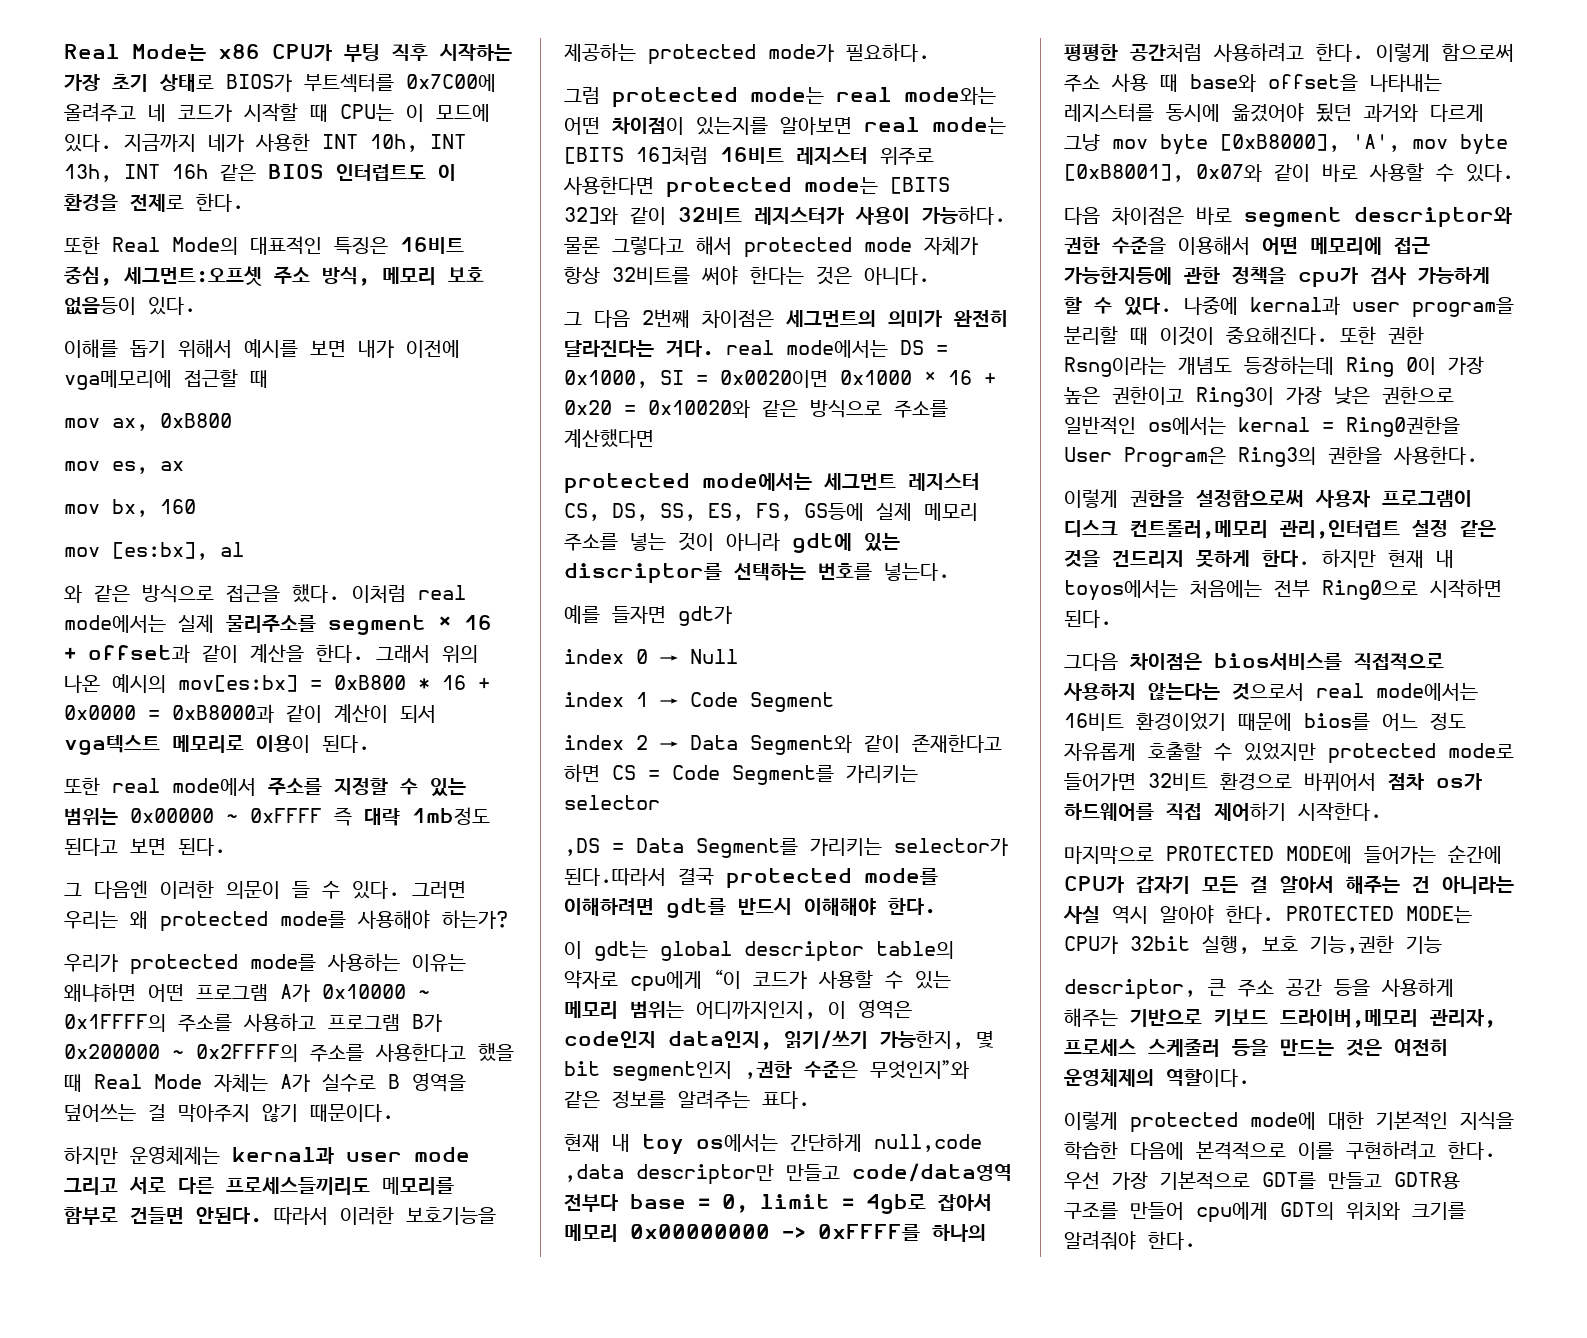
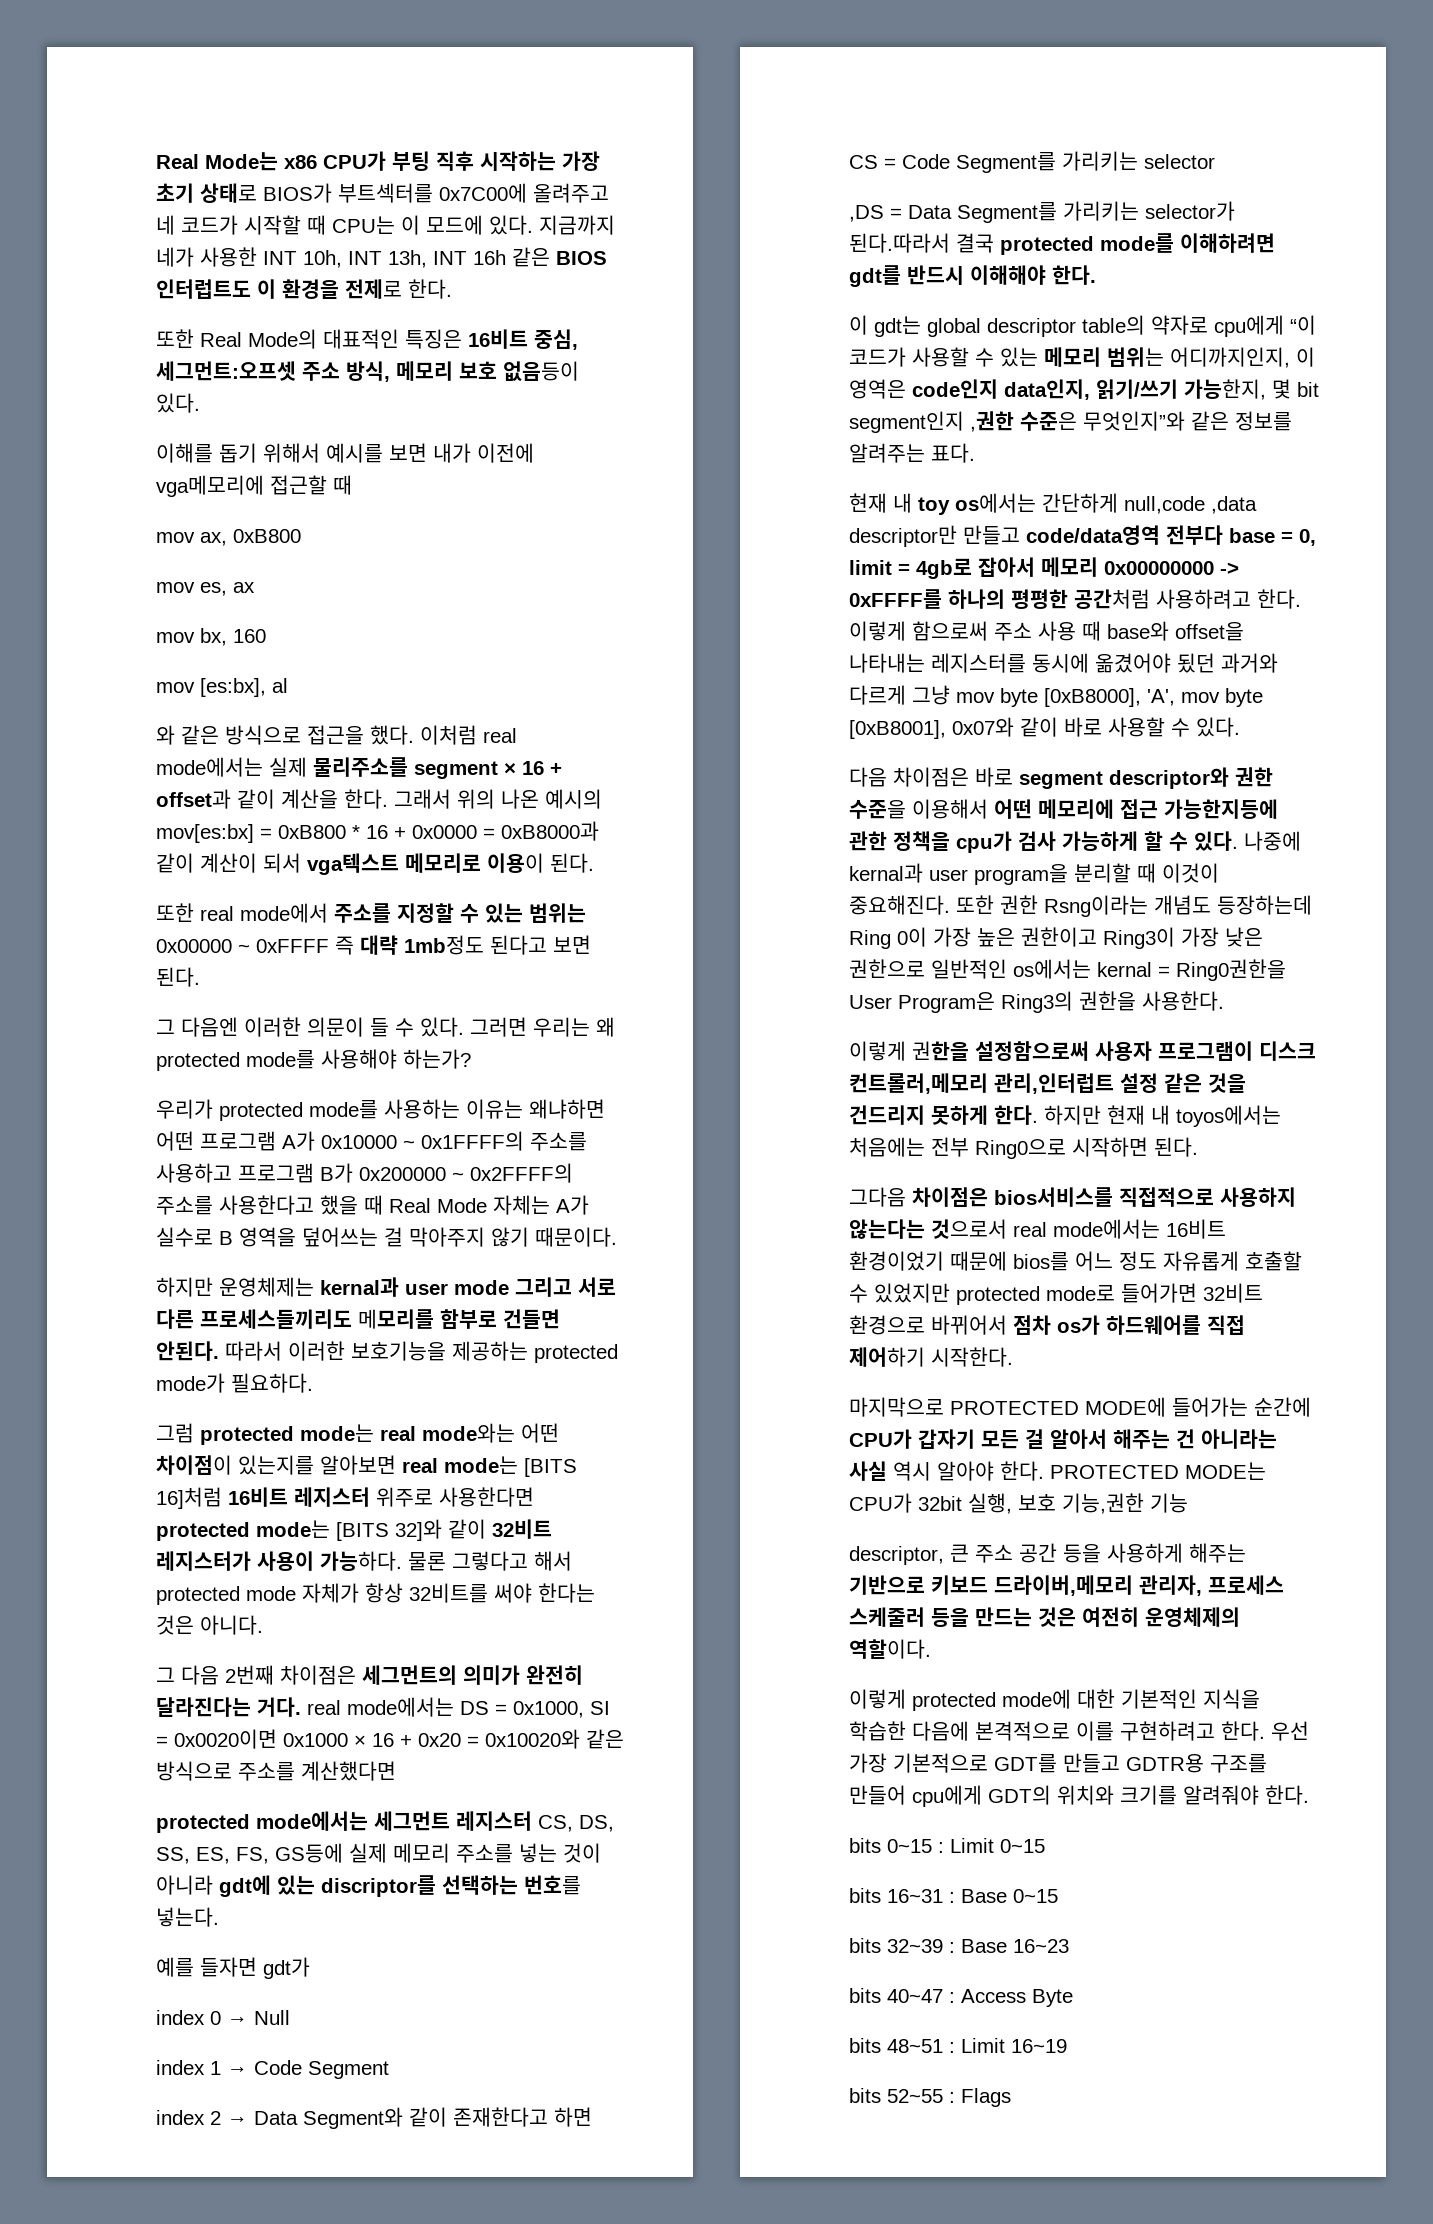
(1196, 1240) none -> [849,1838,1045,1853] [849,1888,1058,1903] [849,1938,1069,1953] [849,1988,1073,2007] [849,2038,1067,2053] [849,2088,1011,2107] // bits 0~15 : Limit 0~15 // bits 16~31 : Base 0~15 // bits 32~39 : Base 16~23 // bits 40~47 : Access Byte // bits 48~51 : Limit 16~19 // bits 52~55 : Flags

